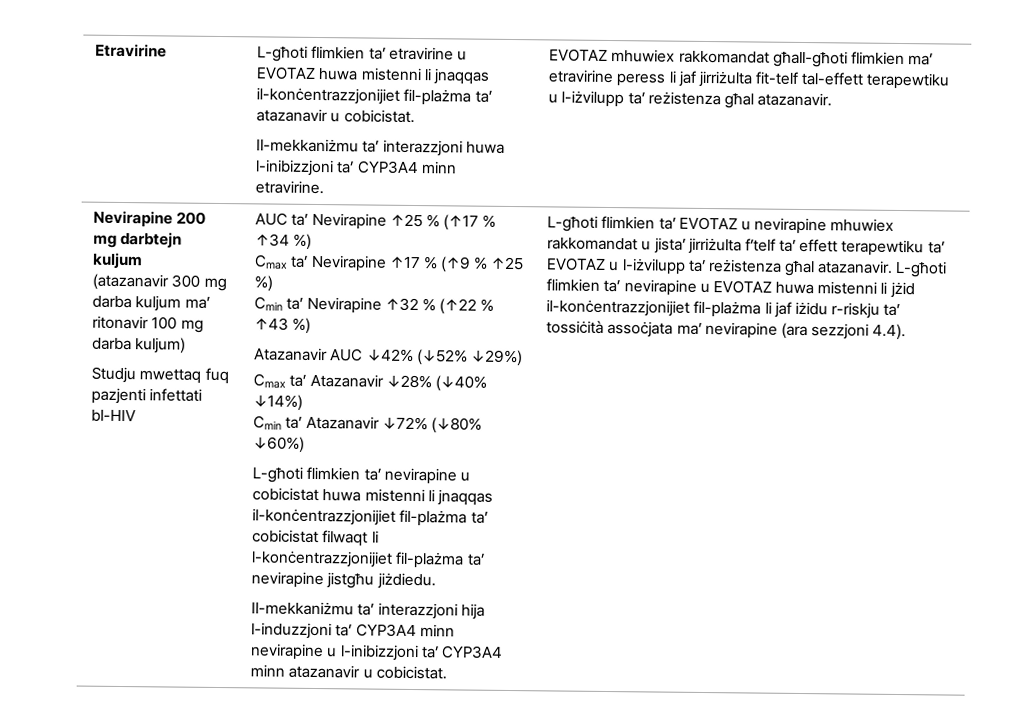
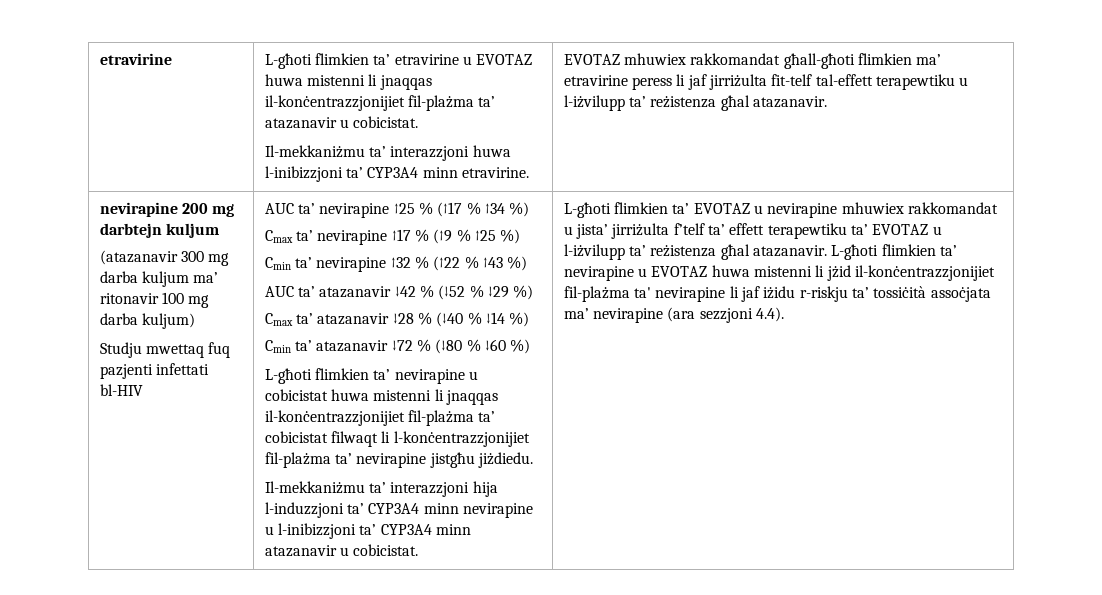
[95,43,168,58] Etravirine -> [99,53,172,65] etravirine
[93,210,174,228] Nevirapine -> [99,202,178,217] nevirapine
[311,212,387,230] Nevirapine -> [319,203,390,218] nevirapine
[310,254,387,272] Nevirapine -> [317,230,388,245] nevirapine
[306,296,382,314] Nevirapine -> [316,257,387,272] nevirapine
[254,347,523,367] [253,373,487,392] [253,394,304,411] [253,415,482,434] [253,436,306,453] Atazanavir AUC ↓42% (↓52% ↓29%) // Cmax ta’ Atazanavir ↓28% (↓40% ↓14%) // Cmin ta’ Atazanavir ↓72% (↓80% ↓60%) -> [264,285,534,300] [264,312,530,327] [264,339,531,354] AUC ta’ atazanavir ↓42 % (↓52 % ↓29 %) // Cmax ta’ atazanavir ↓28 % (↓40 % ↓14 %) // Cmin ta’ atazanavir ↓72 % (↓80 % ↓60 %)
(762, 309) none -> [634,287,726,302] ta' nevirapine

